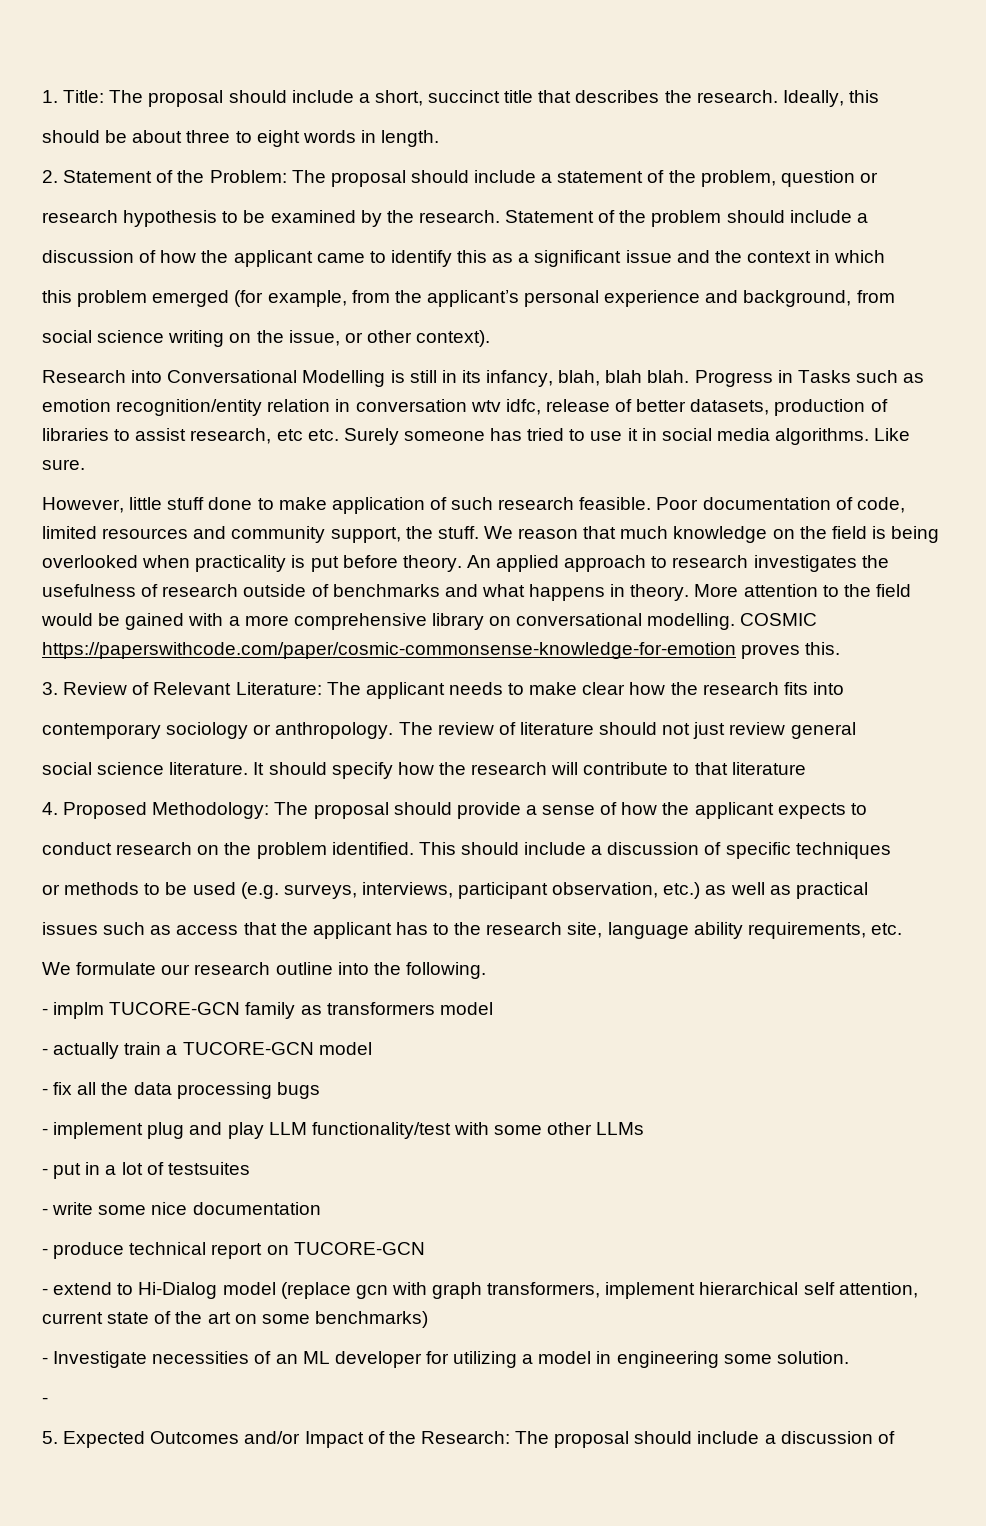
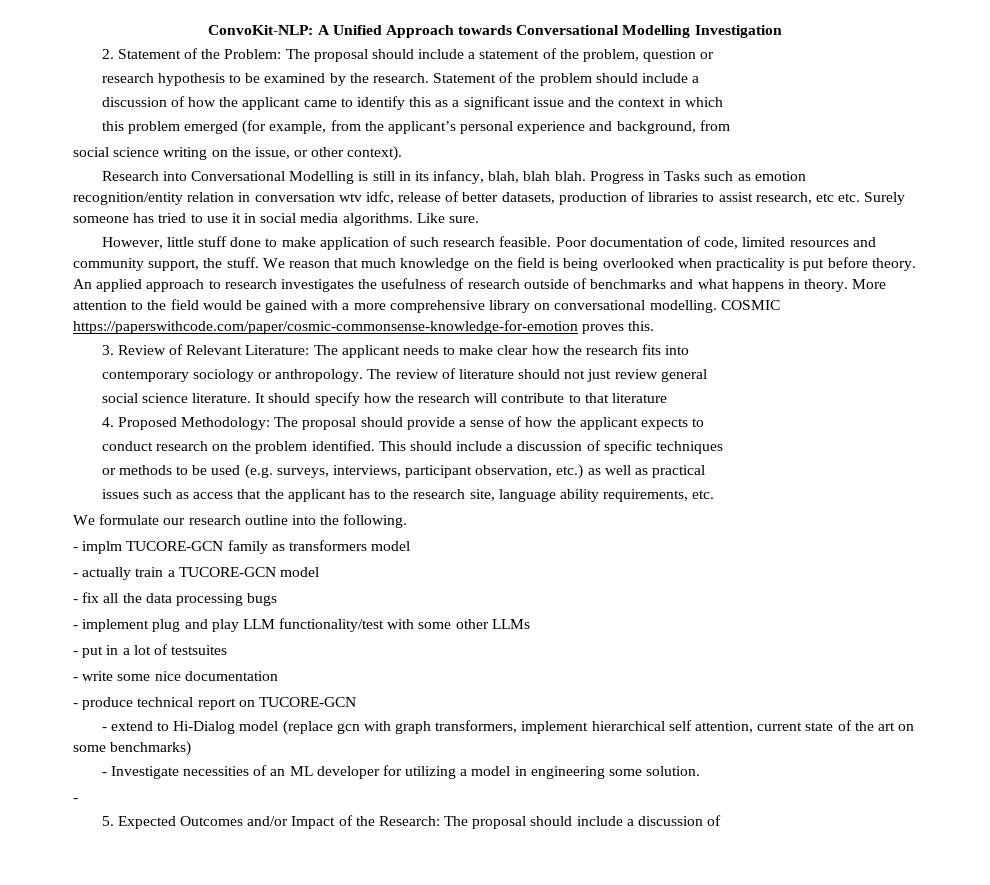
[42,90,879,107] [42,130,440,147] 1. Title: The proposal should include a short, succinct title that describes the research. Ideally, this // should be about three to eight words in length. -> [208,25,782,38] ConvoKit-NLP: A Unified Approach towards Conversational Modelling Investigation

